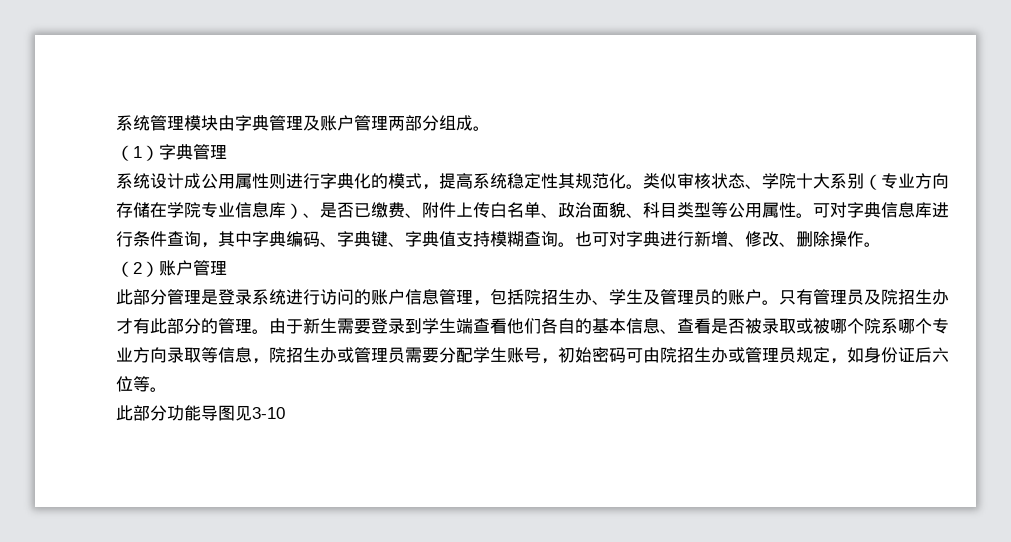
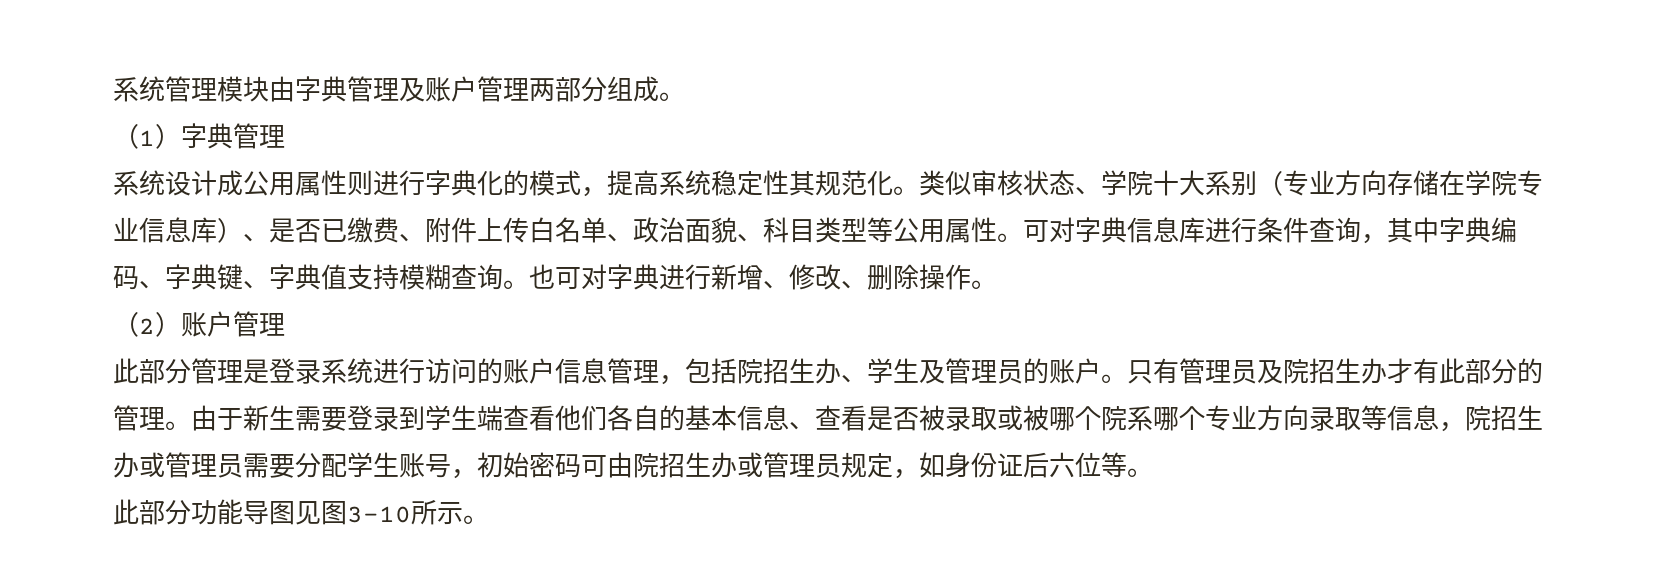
[252,407,285,419] 3-10 -> [321,499,489,525] 图3-10所示。

